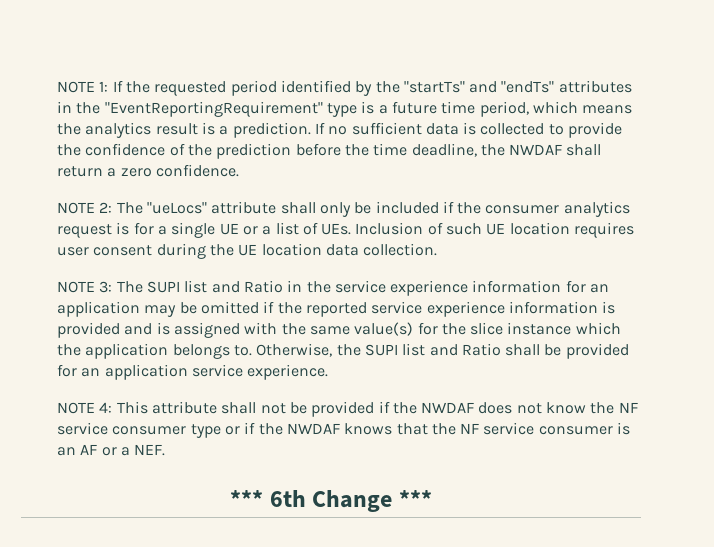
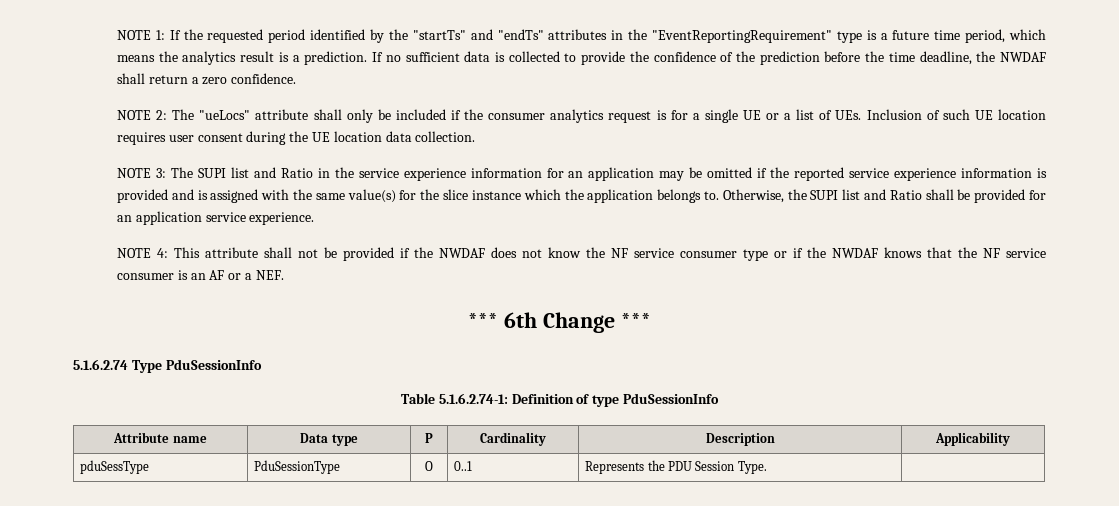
(432, 498) none -> [73,359,262,373] [401,393,719,407] [113,432,207,443] [300,433,358,446] [425,433,433,443] [480,432,546,446] [705,433,775,446] [935,432,1010,446] [80,460,150,474] [254,460,341,474] [425,461,433,471] [454,461,473,471] [585,460,767,474] // 5.1.6.2.74 Type PduSessionInfo // Table 5.1.6.2.74-1: Definition of type PduSessionInfo // Attribute name | Data type | P | Cardinality | Description | Applicability // pduSessType | PduSessionType | O | 0..1 | Represents the PDU Session Type. |

